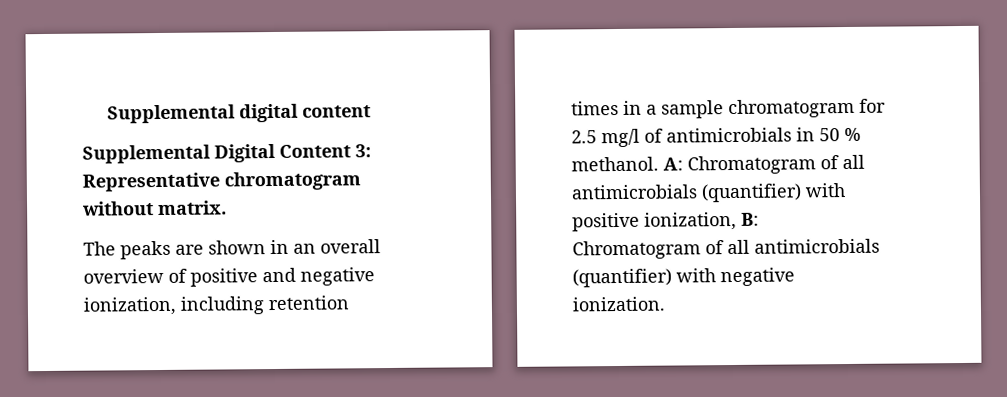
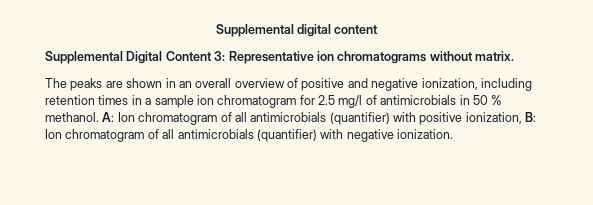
[224,171,361,191] chromatogram -> [316,51,427,64] ion chromatograms
(724, 109) none -> [196,95,214,105] ion
[687,155,816,175] Chromatogram -> [117,112,218,125] Ion chromatogram
[572,240,701,260] Chromatogram -> [45,129,145,142] Ion chromatogram

